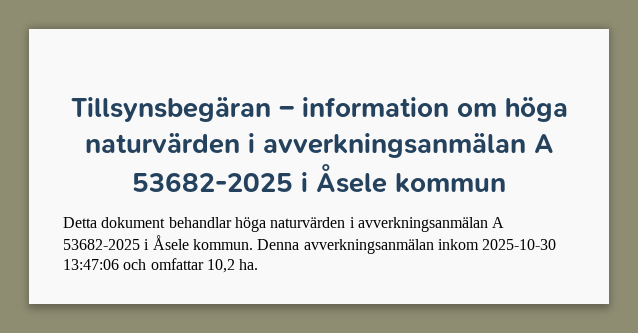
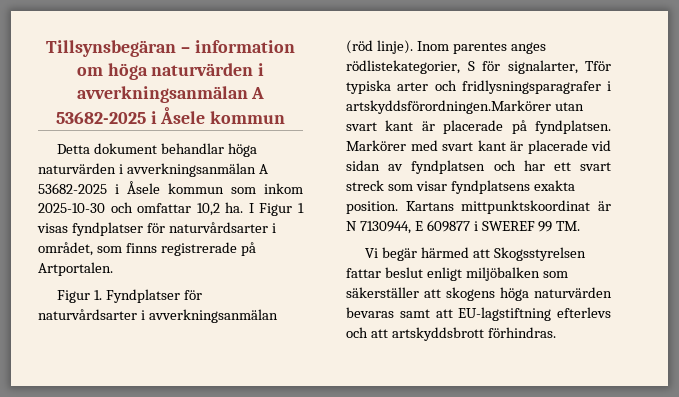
[192,239,434,254] kommun. Denna avverkningsanmälan -> [168,183,256,194] kommun som
[63,259,119,270] 13:47:06 -> (105, 208) none
(259, 264) none -> [248,203,305,216] [37,222,276,236] [38,242,256,256] [38,262,113,276] [56,289,202,303] [38,309,278,323] [346,40,546,54] [346,60,611,74] [346,80,611,94] [346,100,584,114] [346,120,611,134] [346,140,611,154] [346,160,611,174] [346,180,575,194] [346,200,611,214] [346,220,581,234] [364,247,586,261] [346,267,568,281] [346,287,612,301] [346,307,611,321] [346,327,556,341] I Figur 1 visas fyndplatser för naturvårdsarter i området, som finns registrerade på Artportalen. // Figur 1. Fyndplatser för naturvårdsarter i avverkningsanmälan (röd linje). Inom parentes anges rödlistekategorier, S för signalarter, Tför typiska arter och fridlysningsparagrafer i artskyddsförordningen.Markörer utan svart kant är placerade på fyndplatsen. Markörer med svart kant är placerade vid sidan av fyndplatsen och har ett svart streck som visar fyndplatsens exakta position. Kartans mittpunktskoordinat är N 7130944, E 609877 i SWEREF 99 TM. // Vi begär härmed att Skogsstyrelsen fattar beslut enligt miljöbalken som säkerställer att skogens höga naturvärden bevaras samt att EU-lagstiftning efterlevs och att artskyddsbrott förhindras.

